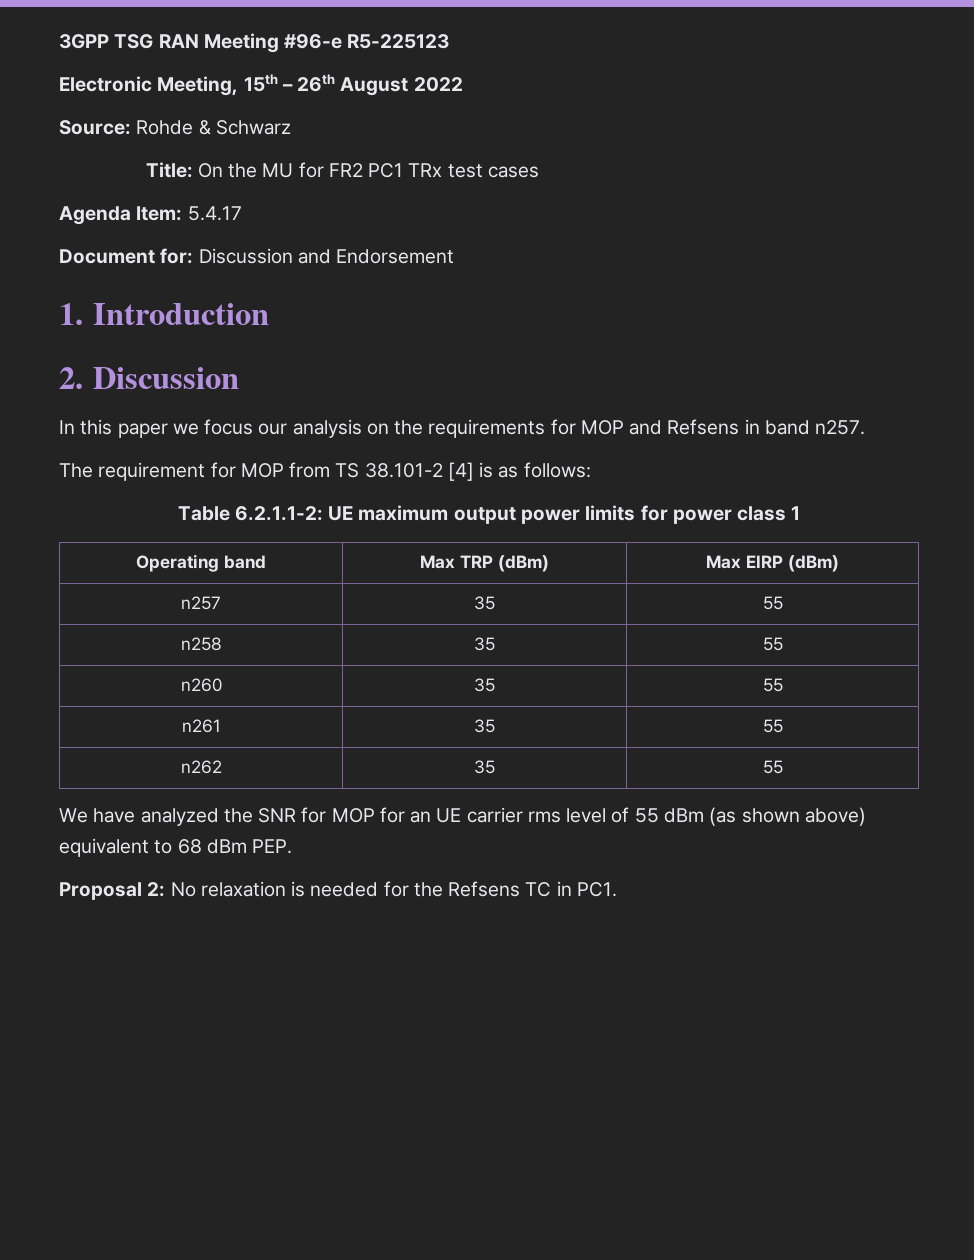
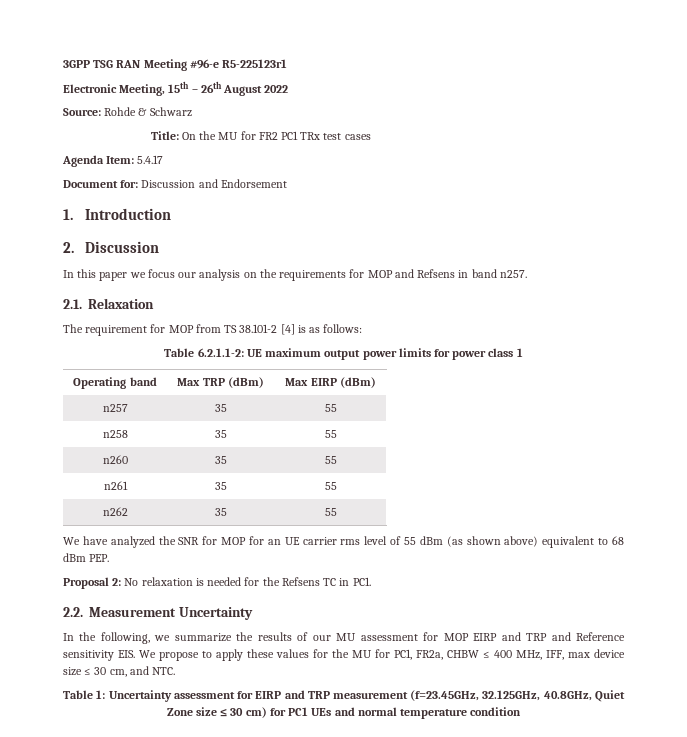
[347,34,450,49] R5-225123 -> [222,59,288,68] R5-225123r1
(866, 427) none -> [63,298,154,309] // 2.1. Relaxation
(617, 889) none -> [63,607,253,620] [63,632,626,644] [63,649,625,661] [63,666,176,677] [63,690,625,702] [166,707,522,719] // 2.2. Measurement Uncertainty // In the following, we summarize the results of our MU assessment for MOP EIRP and TRP and Reference sensitivity EIS. We propose to apply these values for the MU for PC1, FR2a, CHBW ≤ 400 MHz, IFF, max device size ≤ 30 cm, and NTC. // Table 1: Uncertainty assessment for EIRP and TRP measurement (f=23.45GHz, 32.125GHz, 40.8GHz, Quiet Zone size ≤ 30 cm) for PC1 UEs and normal temperature condition

